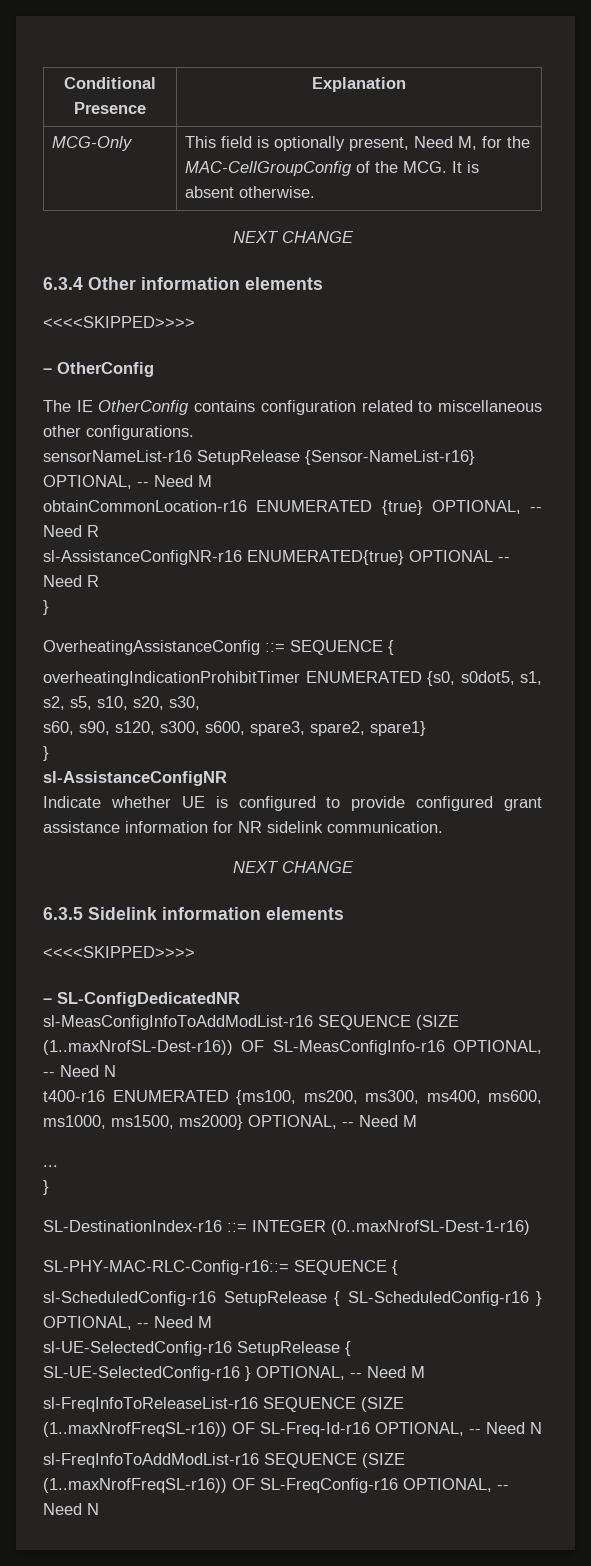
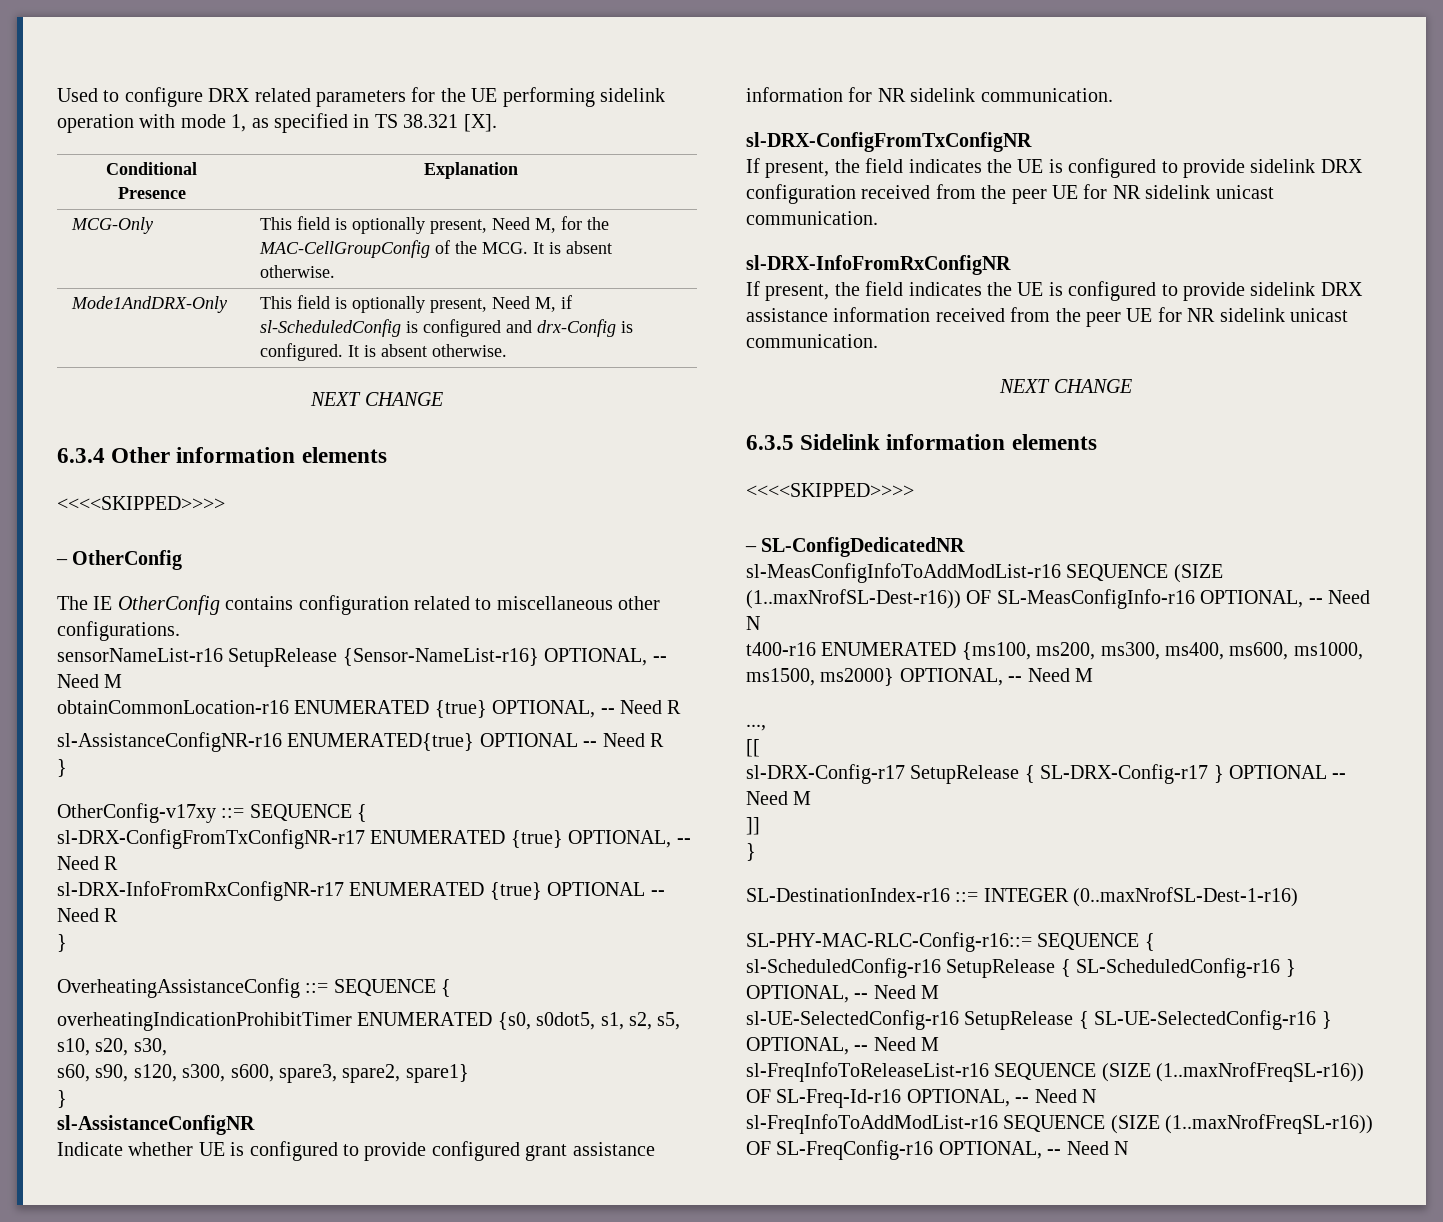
(64, 83) none -> [57,87,665,107] [57,113,497,133] Used to configure DRX related parameters for the UE performing sidelink operation with mode 1, as specified in TS 38.321 [X]. //
(316, 192) none -> [70,296,227,313] [259,295,572,313] [259,319,633,337] [259,343,507,361] // Mode1AndDRX-Only | This field is optionally present, Need M, if sl-ScheduledConfig is configured and drx-Config is configured. It is absent otherwise.
(49, 607) none -> [57,803,368,823] [57,829,691,849] [57,856,119,870] [57,881,665,901] [57,908,119,922] [57,934,67,952] // OtherConfig-v17xy ::= SEQUENCE { // sl-DRX-ConfigFromTxConfigNR-r17 ENUMERATED {true} OPTIONAL, -- Need R // sl-DRX-InfoFromRxConfigNR-r17 ENUMERATED {true} OPTIONAL -- Need R // }
(443, 827) none -> [746,132,1032,152] [746,158,1363,178] [746,184,1274,204] [746,211,878,225] [746,255,1011,275] [746,281,1363,301] [746,307,1348,327] [746,334,878,348] // sl-DRX-ConfigFromTxConfigNR // If present, the field indicates the UE is configured to provide sidelink DRX configuration received from the peer UE for NR sidelink unicast communication. // sl-DRX-InfoFromRxConfigNR // If present, the field indicates the UE is configured to provide sidelink DRX assistance information received from the peer UE for NR sidelink unicast communication.
[43,1165,58,1167] ... -> [746,724,766,731] [746,739,760,757] [746,764,1347,784] [746,791,812,805] [746,817,760,835] ..., // [[ // sl-DRX-Config-r17 SetupRelease { SL-DRX-Config-r17 } OPTIONAL -- Need M // ]]

